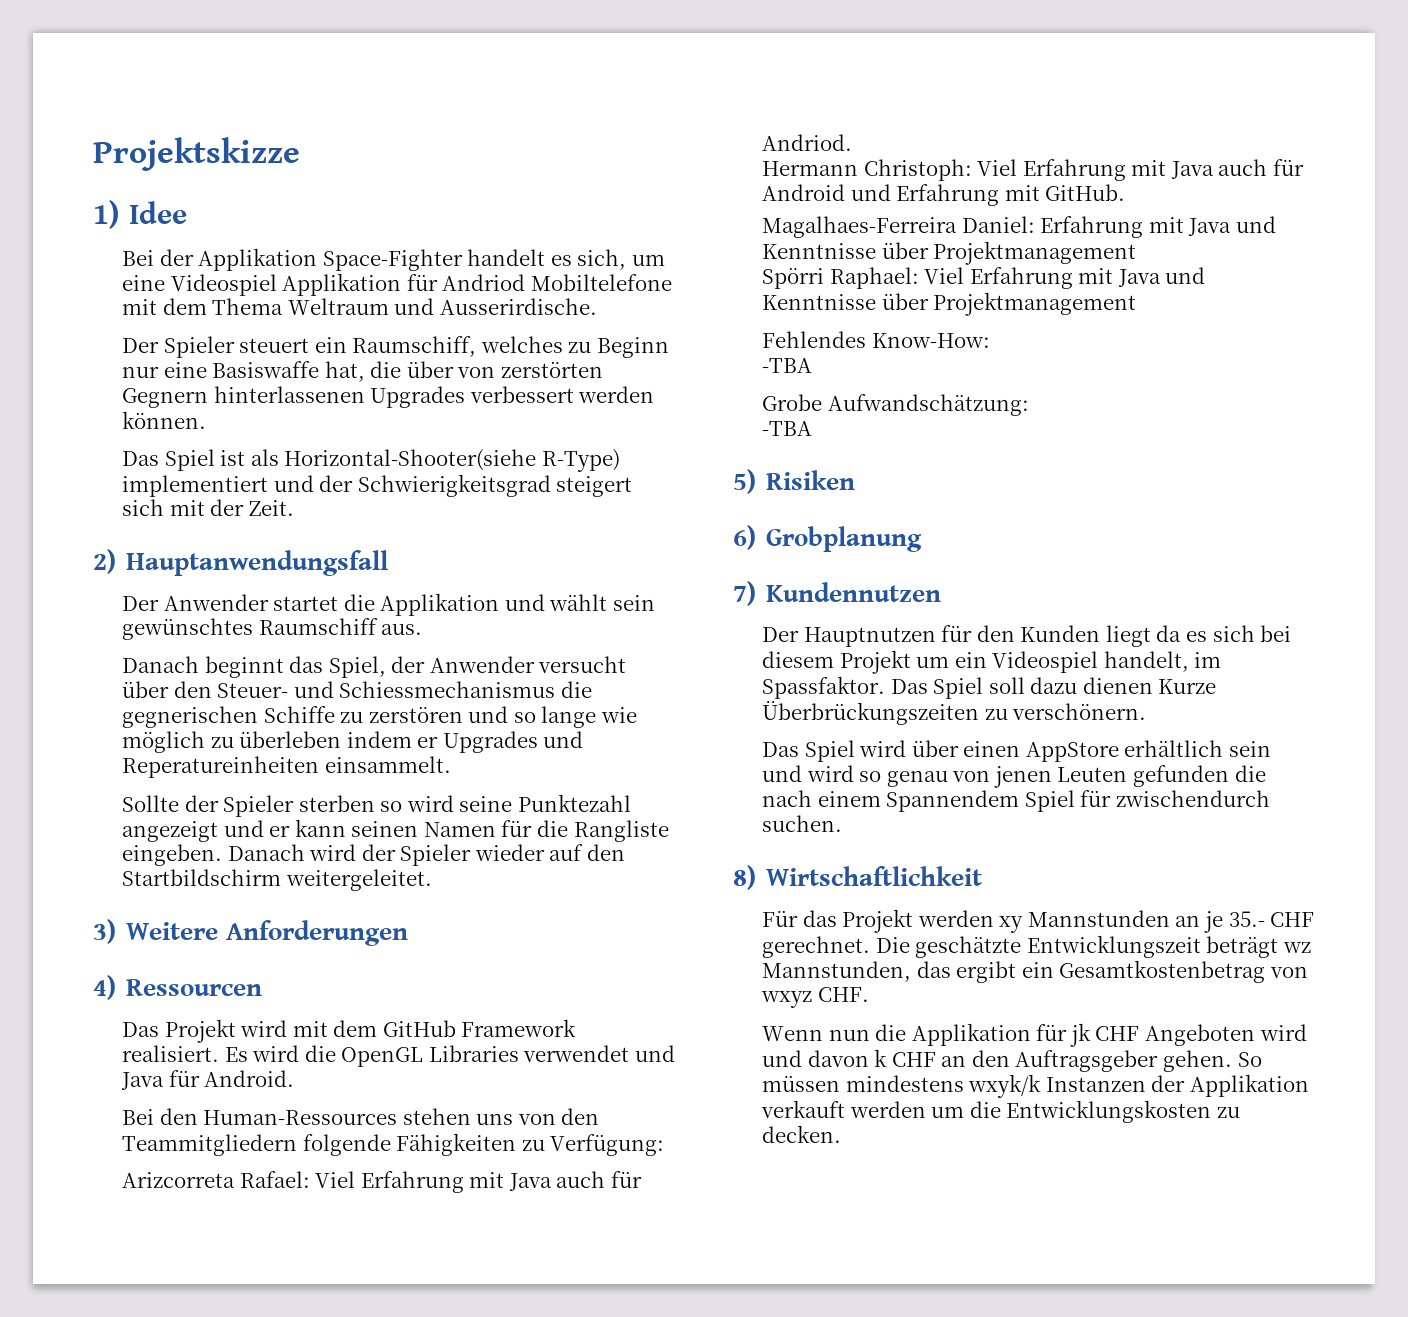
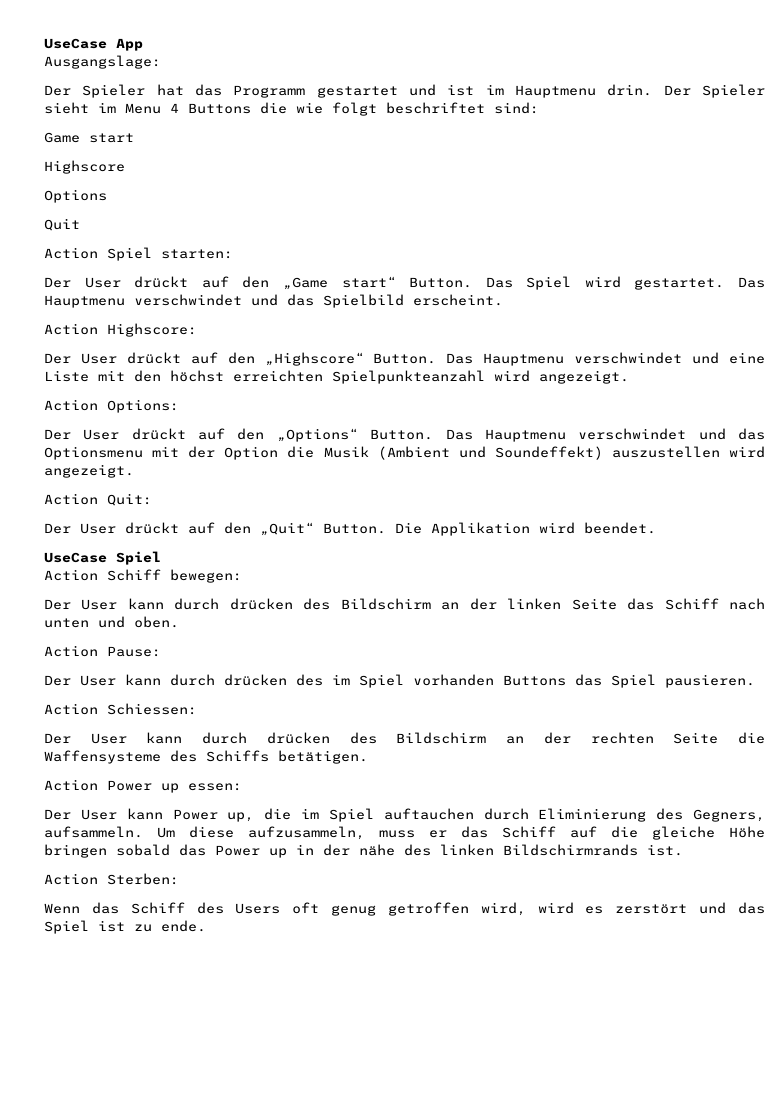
[93,137,300,171] [93,200,188,229] [122,248,665,271] [122,273,672,296] [122,298,597,315] [122,336,669,358] [122,361,603,382] [122,386,655,408] [122,411,207,429] [122,449,620,472] [122,474,633,497] [122,499,294,516] [93,549,389,576] [122,593,655,616] [122,618,423,640] [122,656,627,678] [122,681,592,698] [122,706,637,728] [122,731,584,753] [122,756,451,778] [122,794,631,817] [122,819,669,842] [122,844,625,866] [122,869,432,891] [93,919,408,946] [93,975,263,1000] [122,1019,577,1043] [122,1045,675,1067] [121,1070,295,1090] [122,1108,600,1125] [122,1133,665,1156] [122,1171,642,1193] [762,134,853,151] [762,159,1304,181] [762,184,1126,206] [762,216,1276,238] [762,241,1137,265] [762,267,1206,289] [762,292,1137,316] [762,331,990,348] [762,358,813,373] [762,394,1029,416] [762,421,813,436] [733,469,856,494] [733,525,923,552] [733,581,942,606] [762,625,1292,647] [762,650,1222,674] [762,676,1217,699] [762,701,1147,725] [762,740,1271,762] [762,765,1266,788] [762,790,1270,812] [762,815,843,832] [733,865,983,890] [762,909,1315,933] [762,935,1311,958] [762,960,1308,983] [761,987,869,1008] [762,1023,1307,1047] [762,1049,1262,1072] [762,1074,1309,1098] [761,1100,1240,1123] [762,1125,842,1143] Projektskizze // 1) Idee // Bei der Applikation Space-Fighter handelt es sich, um eine Videospiel Applikation für Andriod Mobiltelefone mit dem Thema Weltraum und Ausserirdische. // Der Spieler steuert ein Raumschiff, welches zu Beginn nur eine Basiswaffe hat, die über von zerstörten Gegnern hinterlassenen Upgrades verbessert werden können. // Das Spiel ist als Horizontal-Shooter(siehe R-Type) implementiert und der Schwierigkeitsgrad steigert sich mit der Zeit. // 2) Hauptanwendungsfall // Der Anwender startet die Applikation und wählt sein gewünschtes Raumschiff aus. // Danach beginnt das Spiel, der Anwender versucht über den Steuer- und Schiessmechanismus die gegnerischen Schiffe zu zerstören und so lange wie möglich zu überleben indem er Upgrades und Reperatureinheiten einsammelt. // Sollte der Spieler sterben so wird seine Punktezahl angezeigt und er kann seinen Namen für die Rangliste eingeben. Danach wird der Spieler wieder auf den Startbildschirm weitergeleitet. // 3) Weitere Anforderungen // 4) Ressourcen // Das Projekt wird mit dem GitHub Framework realisiert. Es wird die OpenGL Libraries verwendet und Java für Android. // Bei den Human-Ressources stehen uns von den Teammitgliedern folgende Fähigkeiten zu Verfügung: // Arizcorreta Rafael: Viel Erfahrung mit Java auch für Andriod. // Hermann Christoph: Viel Erfahrung mit Java auch für Android und Erfahrung mit GitHub. // Magalhaes-Ferreira Daniel: Erfahrung mit Java und Kenntnisse über Projektmanagement // Spörri Raphael: Viel Erfahrung mit Java und Kenntnisse über Projektmanagement // Fehlendes Know-How: // -TBA // Grobe Aufwandschätzung: // -TBA // 5) Risiken // 6) Grobplanung // 7) Kundennutzen // Der Hauptnutzen für den Kunden liegt da es sich bei diesem Projekt um ein Videospiel handelt, im Spassfaktor. Das Spiel soll dazu dienen Kurze Überbrückungszeiten zu verschönern. // Das Spiel wird über einen AppStore erhältlich sein und wird so genau von jenen Leuten gefunden die nach einem Spannendem Spiel für zwischendurch suchen. // 8) Wirtschaftlichkeit // Für das Projekt werden xy Mannstunden an je 35.- CHF gerechnet. Die geschätzte Entwicklungszeit beträgt wz Mannstunden, das ergibt ein Gesamtkostenbetrag von wxyz CHF. // Wenn nun die Applikation für jk CHF Angeboten wird und davon k CHF an den Auftragsgeber gehen. So müssen mindestens wxyk/k Instanzen der Applikation verkauft werden um die Entwicklungskosten zu decken. -> [44,38,143,51] [44,55,161,69] [44,84,766,98] [44,102,539,116] [44,132,134,143] [44,160,125,174] [44,189,107,203] [44,218,80,231] [44,247,233,261] [44,276,766,290] [44,294,503,308] [44,323,197,337] [44,352,765,366] [44,370,629,384] [44,399,179,413] [44,428,766,442] [44,446,766,460] [44,464,134,478] [44,493,152,506] [44,522,656,536] [44,551,161,565] [44,569,242,583] [44,598,765,610] [44,616,179,628] [44,645,161,657] [44,674,755,688] [44,703,197,715] [44,732,766,744] [44,750,368,764] [44,779,242,793] [44,808,765,822] [44,826,765,840] [44,844,683,858] [44,873,179,885] [44,902,765,916] [44,920,206,934] UseCase App // Ausgangslage: // Der Spieler hat das Programm gestartet und ist im Hauptmenu drin. Der Spieler sieht im Menu 4 Buttons die wie folgt beschriftet sind: // Game start // Highscore // Options // Quit // Action Spiel starten: // Der User drückt auf den „Game start“ Button. Das Spiel wird gestartet. Das Hauptmenu verschwindet und das Spielbild erscheint. // Action Highscore: // Der User drückt auf den „Highscore“ Button. Das Hauptmenu verschwindet und eine Liste mit den höchst erreichten Spielpunkteanzahl wird angezeigt. // Action Options: // Der User drückt auf den „Options“ Button. Das Hauptmenu verschwindet und das Optionsmenu mit der Option die Musik (Ambient und Soundeffekt) auszustellen wird angezeigt. // Action Quit: // Der User drückt auf den „Quit“ Button. Die Applikation wird beendet. // UseCase Spiel // Action Schiff bewegen: // Der User kann durch drücken des Bildschirm an der linken Seite das Schiff nach unten und oben. // Action Pause: // Der User kann durch drücken des im Spiel vorhanden Buttons das Spiel pausieren. // Action Schiessen: // Der User kann durch drücken des Bildschirm an der rechten Seite die Waffensysteme des Schiffs betätigen. // Action Power up essen: // Der User kann Power up, die im Spiel auftauchen durch Eliminierung des Gegners, aufsammeln. Um diese aufzusammeln, muss er das Schiff auf die gleiche Höhe bringen sobald das Power up in der nähe des linken Bildschirmrands ist. // Action Sterben: // Wenn das Schiff des Users oft genug getroffen wird, wird es zerstört und das Spiel ist zu ende.

